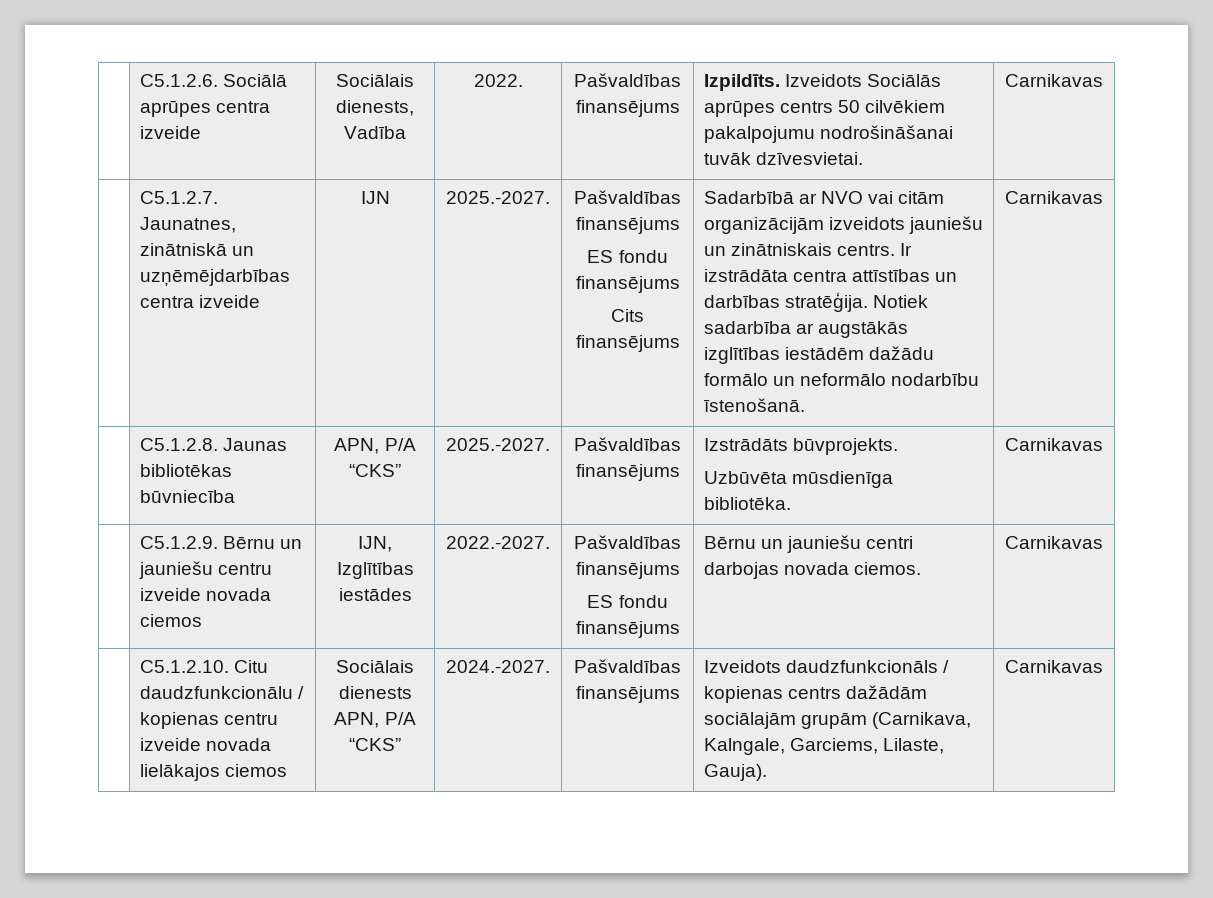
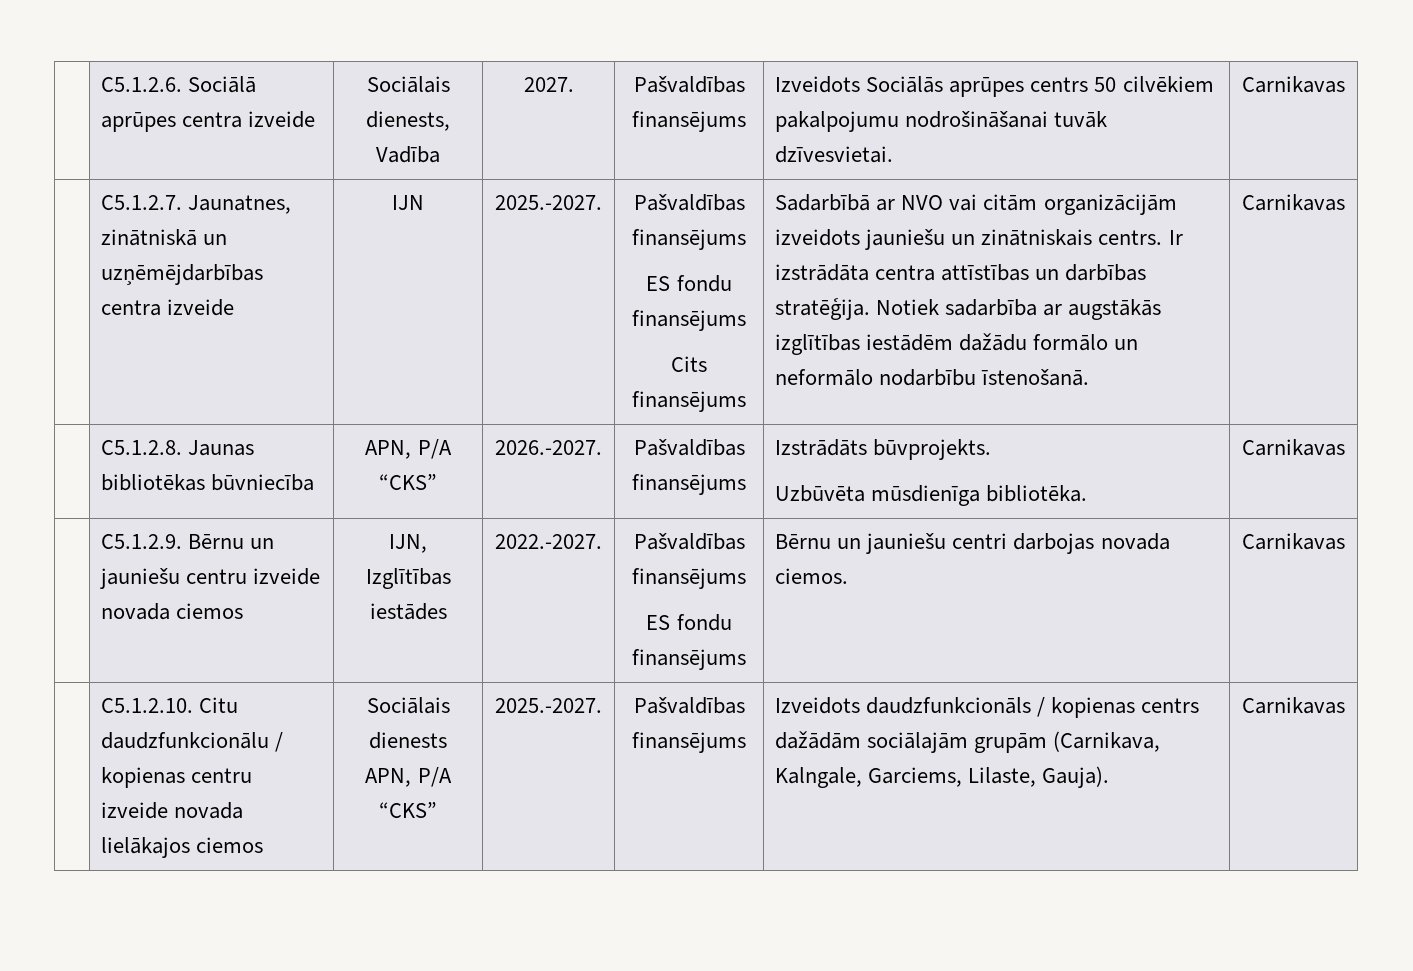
[473,74,523,87] [574,73,681,87] [575,100,680,117] [703,74,780,91] 2022. | Pašvaldības finansējums | Izpildīts. -> [523,77,574,92] [633,76,745,93] [632,111,746,132] 2027. | Pašvaldības finansējums |
[446,438,550,451] 2025.-2027. -> [495,440,602,455] 2026.-2027.
[446,660,550,673] 2024.-2027. -> [495,698,602,713] 2025.-2027.

